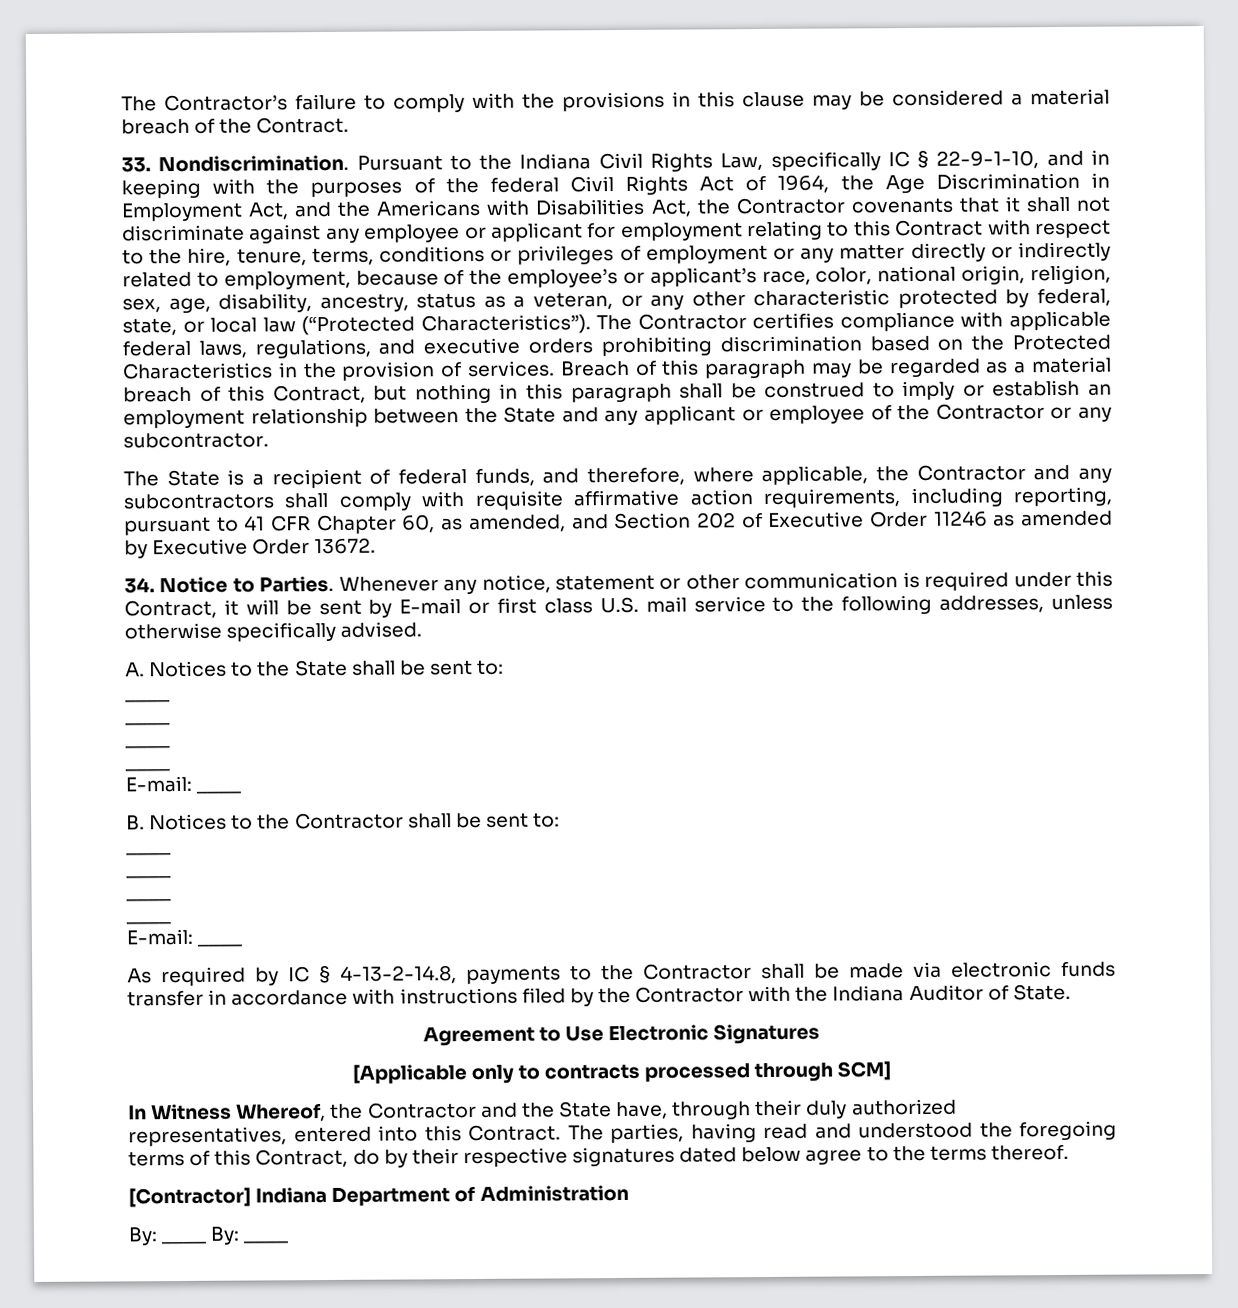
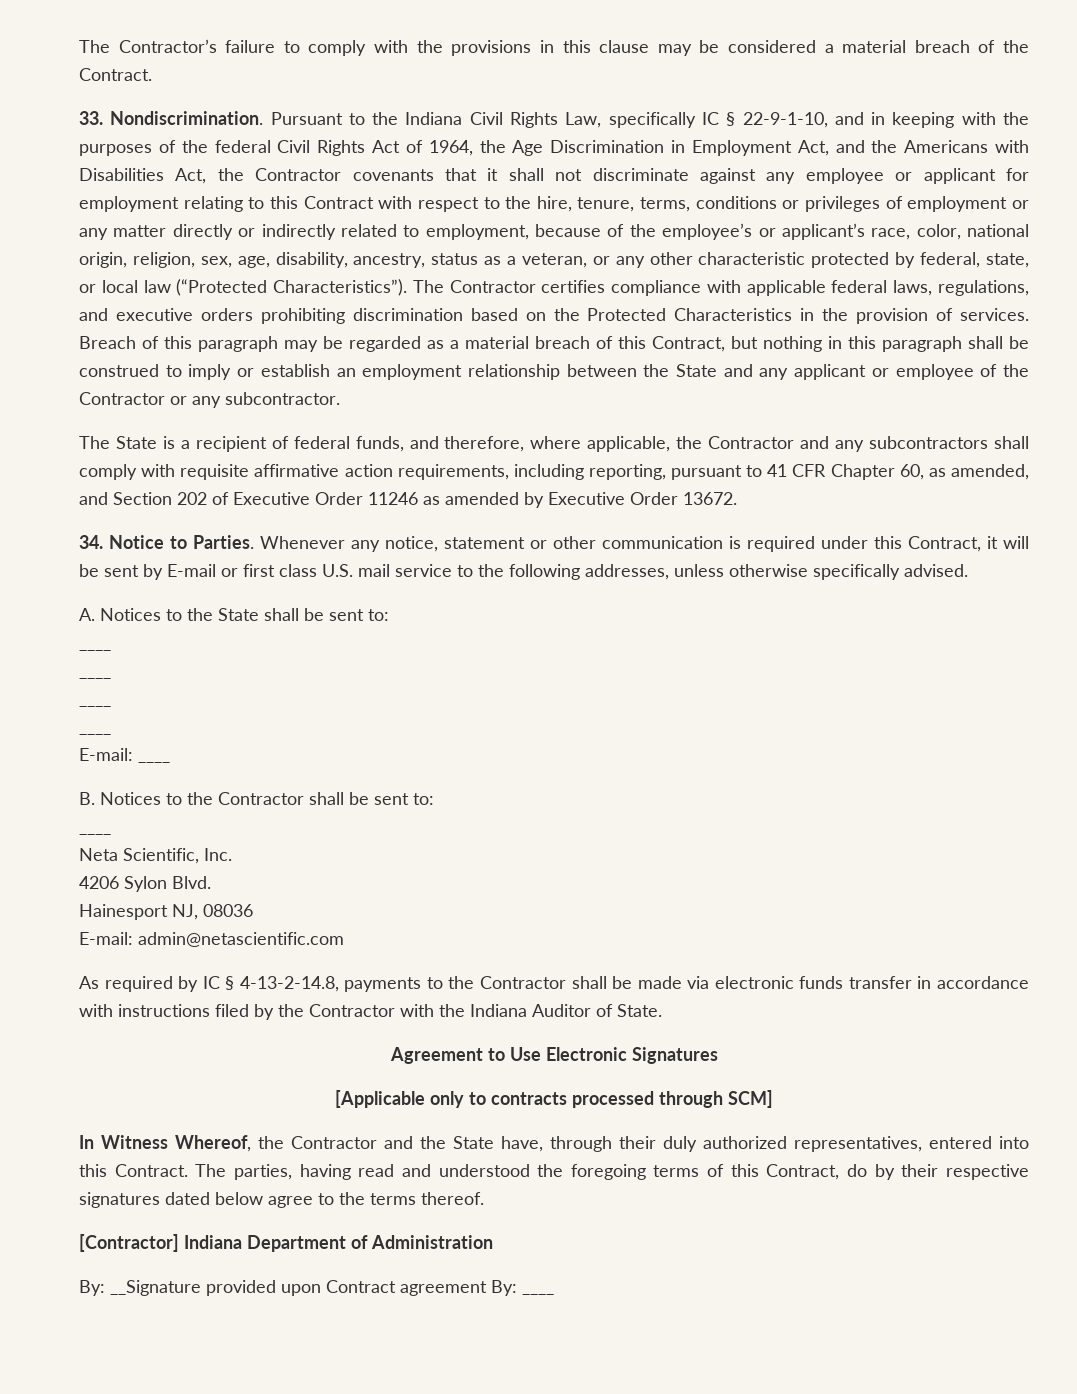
[126,875,171,879] [126,898,171,902] [126,921,171,925] [126,928,243,947] ____ // ____ // ____ // E-mail: ____ -> [79,848,232,864] [79,876,211,892] [79,904,253,920] [79,932,344,947] Neta Scientific, Inc. // 4206 Sylon Blvd. // Hainesport NJ, 08036 // E-mail: admin@netascientific.com
[161,1240,208,1245] ____ -> [110,1280,487,1296] __Signature provided upon Contract agreement

